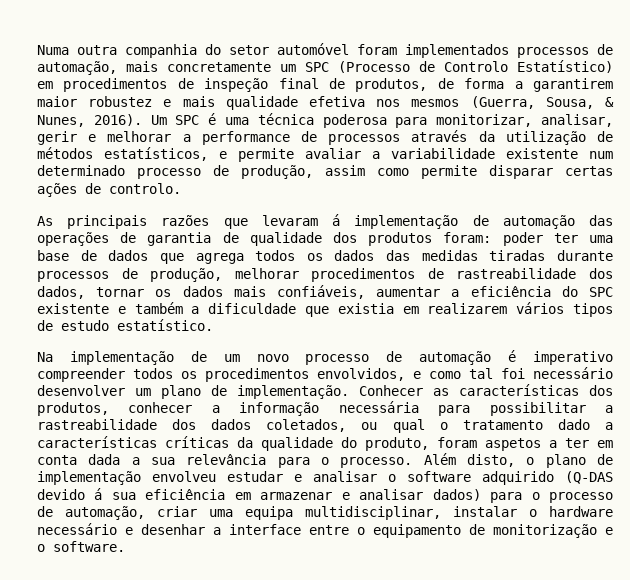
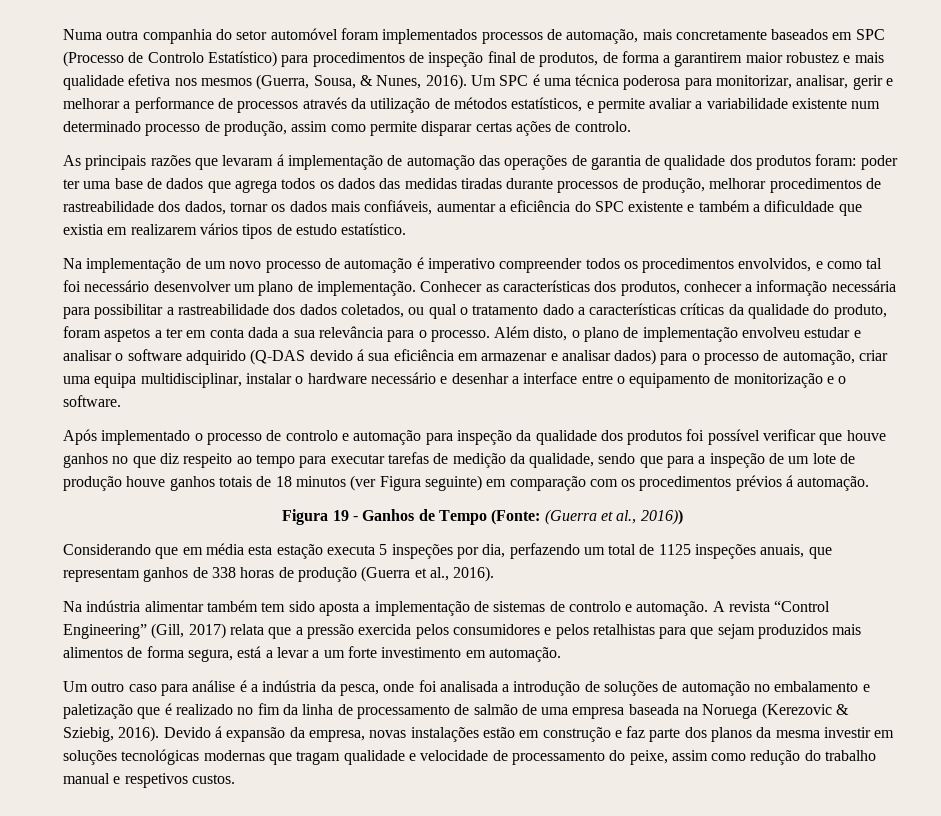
[280,64,296,72] um -> [771,29,853,40] baseados em
[37,81,53,89] em -> [281,55,309,67] para
(125, 546) none -> [63,429,886,445] [63,452,856,468] [63,475,870,491] [282,509,683,525] [63,543,832,559] [63,566,495,582] [63,600,831,616] [63,623,862,639] [63,646,561,662] [63,680,870,696] [63,703,850,719] [63,726,895,742] [63,749,877,765] [63,773,235,788] // Após implementado o processo de controlo e automação para inspeção da qualidade dos produtos foi possível verificar que houve ganhos no que diz respeito ao tempo para executar tarefas de medição da qualidade, sendo que para a inspeção de um lote de produção houve ganhos totais de 18 minutos (ver Figura seguinte) em comparação com os procedimentos prévios á automação. // Figura 19 - Ganhos de Tempo (Fonte: (Guerra et al., 2016)) // Considerando que em média esta estação executa 5 inspeções por dia, perfazendo um total de 1125 inspeções anuais, que representam ganhos de 338 horas de produção (Guerra et al., 2016). // Na indústria alimentar também tem sido aposta a implementação de sistemas de controlo e automação. A revista “Control Engineering” (Gill, 2017) relata que a pressão exercida pelos consumidores e pelos retalhistas para que sejam produzidos mais alimentos de forma segura, está a levar a um forte investimento em automação. // Um outro caso para análise é a indústria da pesca, onde foi analisada a introdução de soluções de automação no embalamento e paletização que é realizado no fim da linha de processamento de salmão de uma empresa baseada na Noruega (Kerezovic & Sziebig, 2016). Devido á expansão da empresa, novas instalações estão em construção e faz parte dos planos da mesma investir em soluções tecnológicas modernas que tragam qualidade e velocidade de processamento do peixe, assim como redução do trabalho manual e respetivos custos.

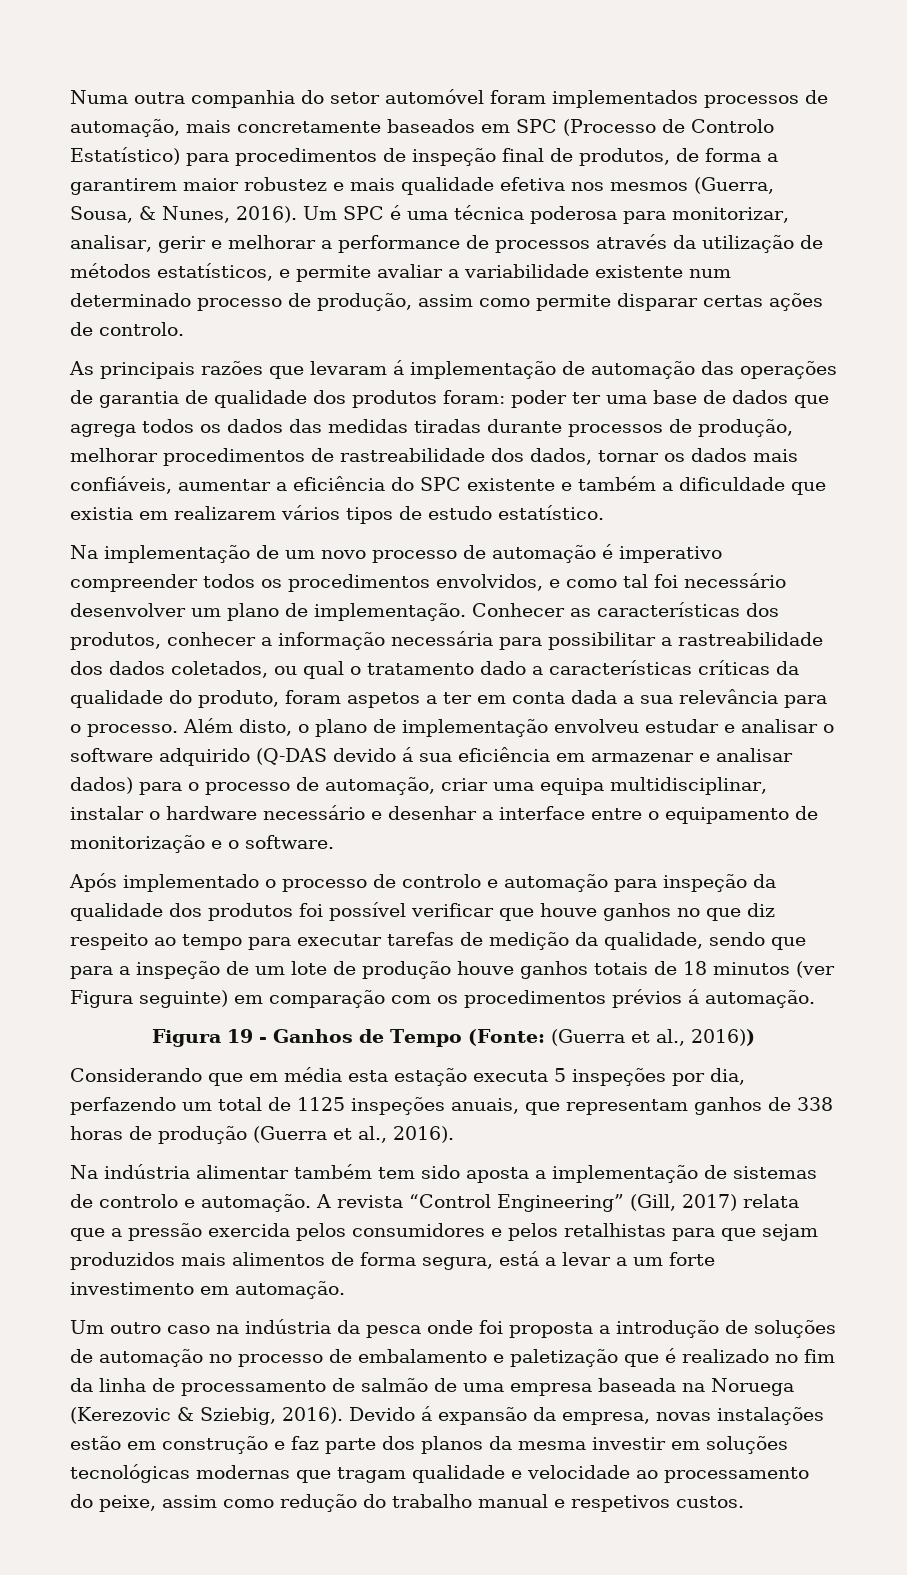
[160,680,258,696] para análise é a -> [216,1325,239,1334] na
[339,684,379,696] pesca, -> [366,1325,421,1338] pesca
[439,681,498,692] analisada -> [509,1322,593,1338] proposta
(771, 688) none -> [238,1349,352,1367] processo de
[492,750,508,761] de -> [636,1470,658,1479] ao

